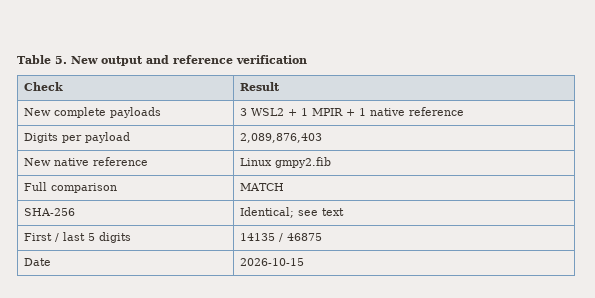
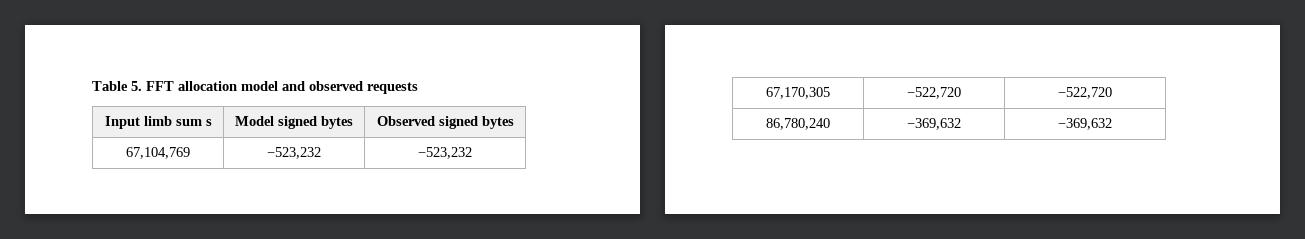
[71,55,307,66] [23,82,63,91] [239,82,280,91] [23,107,161,118] [239,107,464,116] [23,132,130,143] [239,133,322,143] [23,157,148,166] [239,157,331,168] [23,182,117,193] [239,183,284,191] [23,208,75,216] [239,207,344,218] [23,232,131,243] [239,233,322,242] [23,258,51,266] [239,258,304,266] New output and reference verification // Check | Result // New complete payloads | 3 WSL2 + 1 MPIR + 1 native reference // Digits per payload | 2,089,876,403 // New native reference | Linux gmpy2.fib // Full comparison | MATCH // SHA-256 | Identical; see text // First / last 5 digits | 14135 / 46875 // Date | 2026-10-15 -> [146,81,418,94] [104,116,212,129] [235,116,353,129] [376,116,514,129] [126,147,190,159] [267,147,321,159] [418,147,472,159] [766,87,830,99] [907,87,961,99] [1058,87,1112,99] [766,118,830,130] [907,118,961,130] [1058,118,1112,130] FFT allocation model and observed requests // Input limb sum s | Model signed bytes | Observed signed bytes // 67,104,769 | −523,232 | −523,232 // 67,170,305 | −522,720 | −522,720 // 86,780,240 | −369,632 | −369,632

